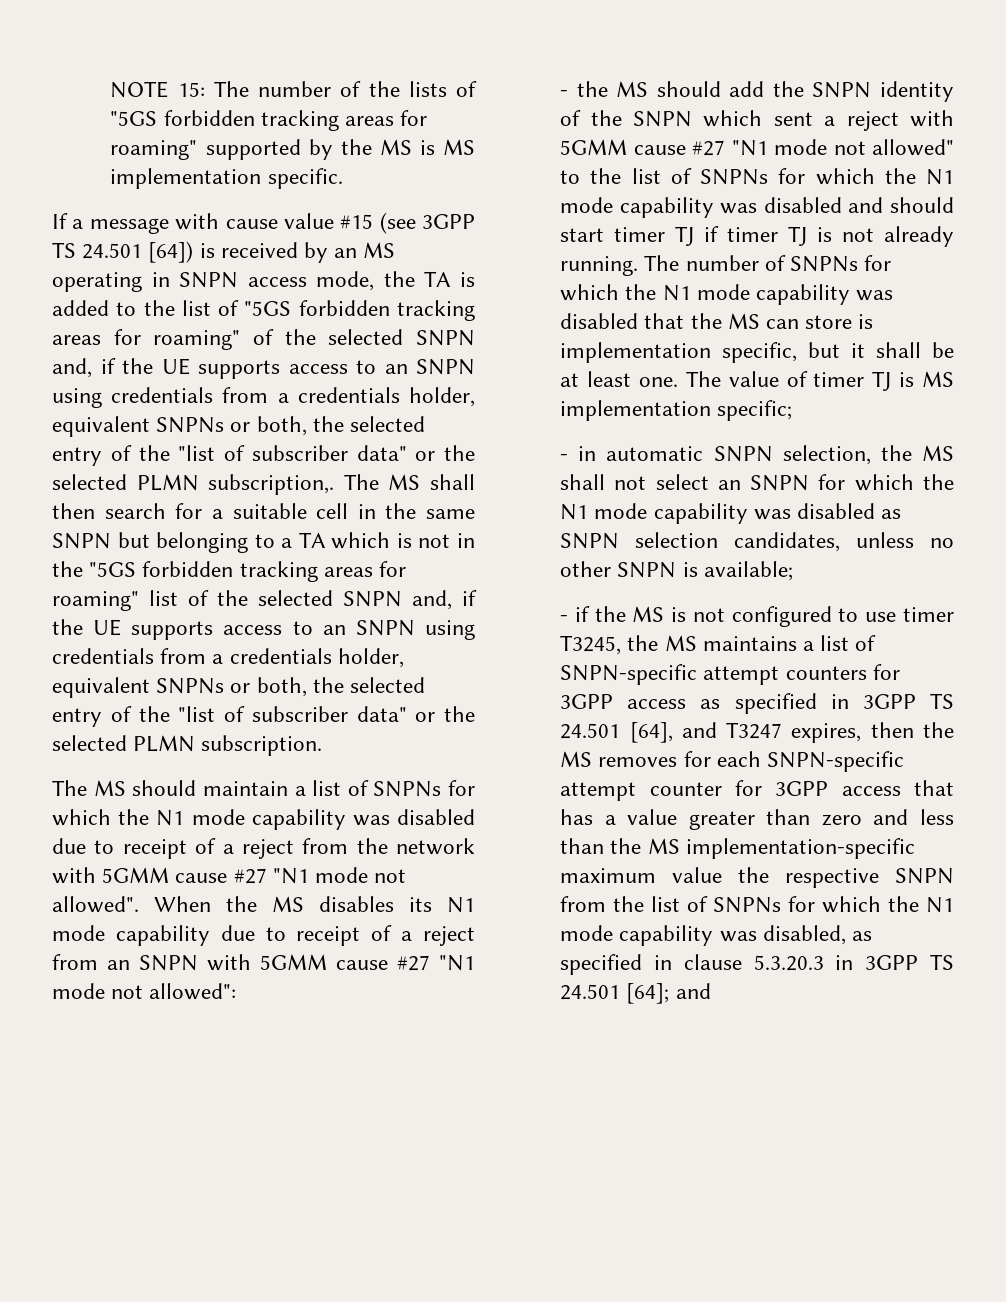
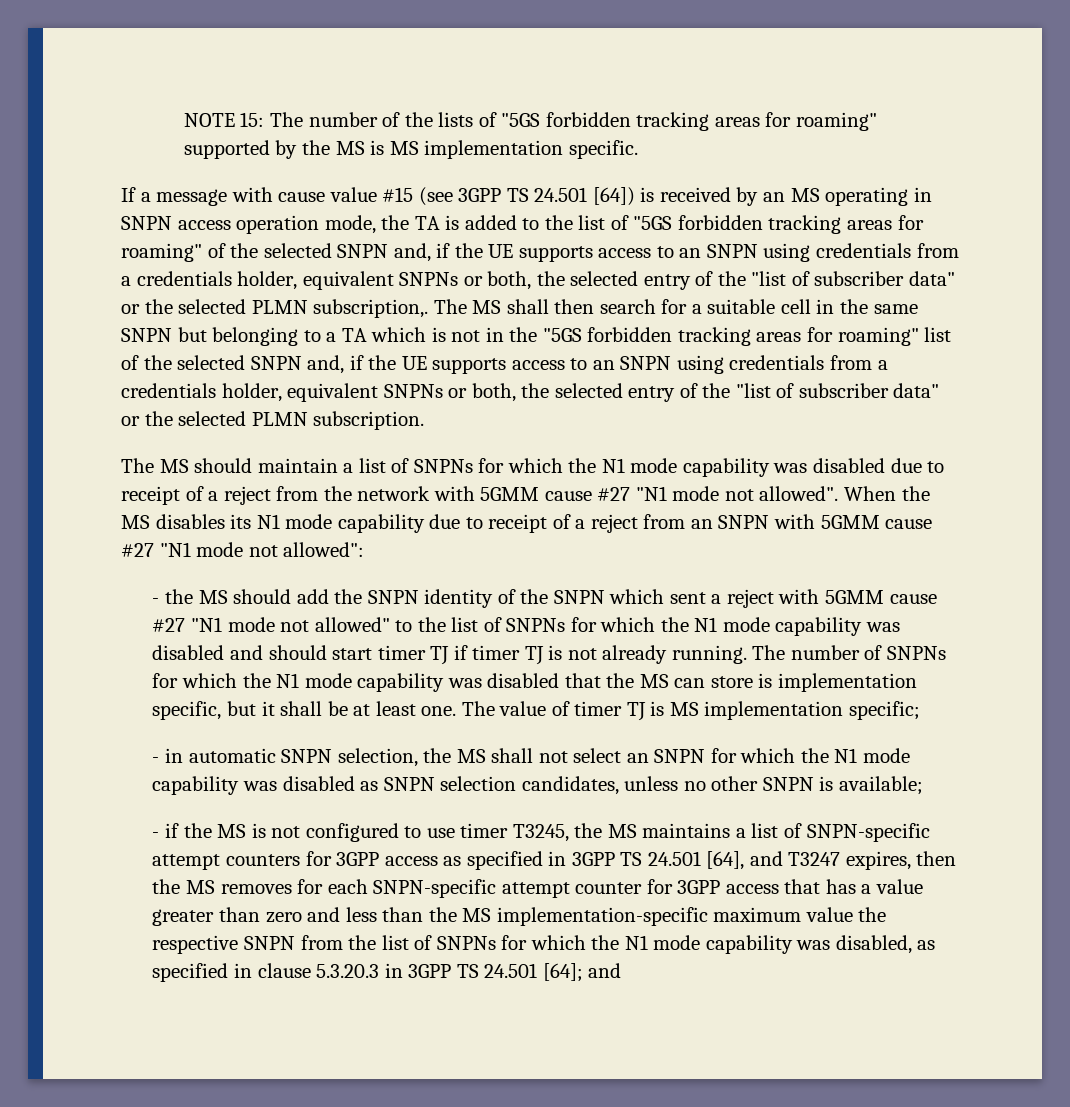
(307, 282) none -> [236,215,320,234] operation

